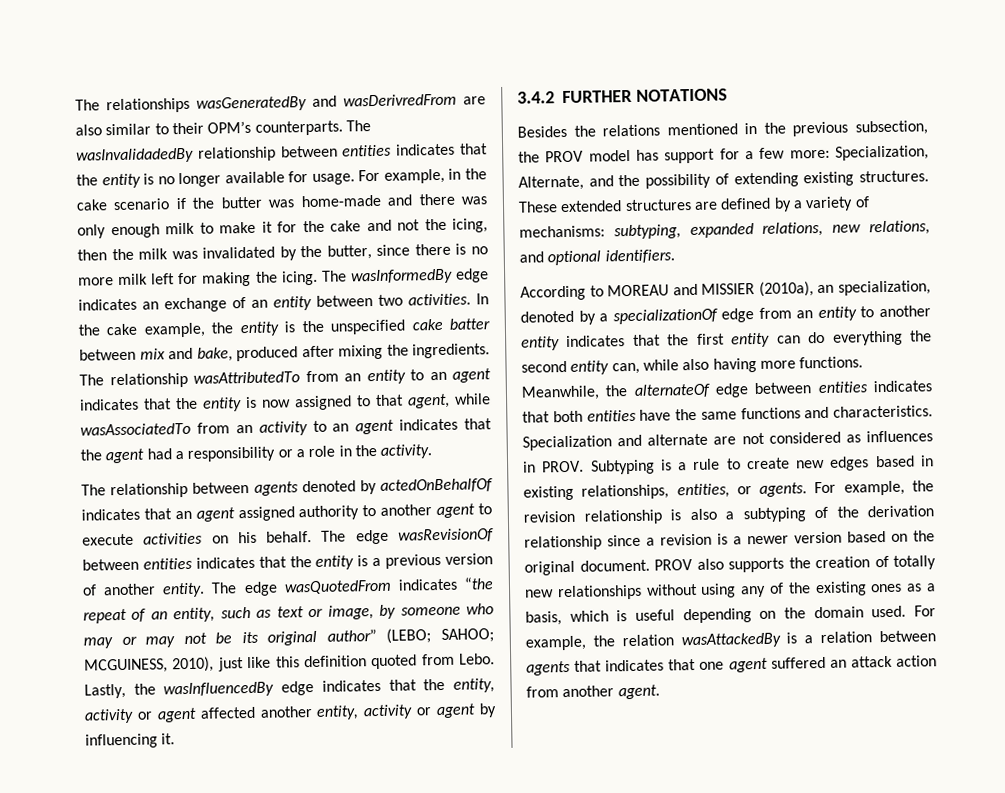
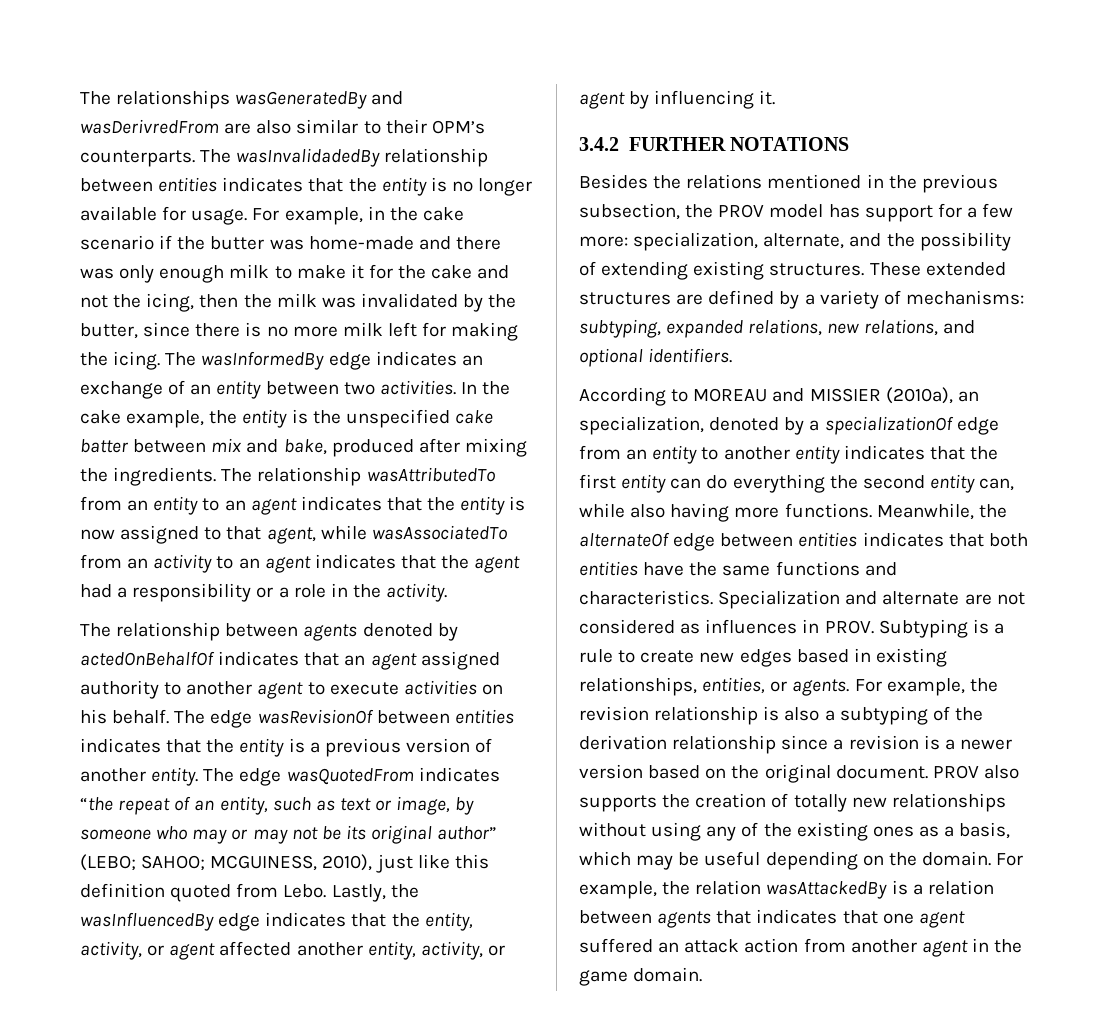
[84,708,134,724] activity -> [80,941,142,960] activity,
[363,704,414,720] activity -> [420,941,483,960] activity,
[835,145,929,161] [518,175,584,191] Specialization, Alternate, -> [633,232,845,251] specialization, alternate,
[616,610,628,622] is -> [636,852,700,870] may be
[813,605,907,619] domain used. -> [921,851,991,866] domain.
[617,684,660,700] agent. -> [921,938,1023,957] [579,967,703,986] agent in the game domain.

